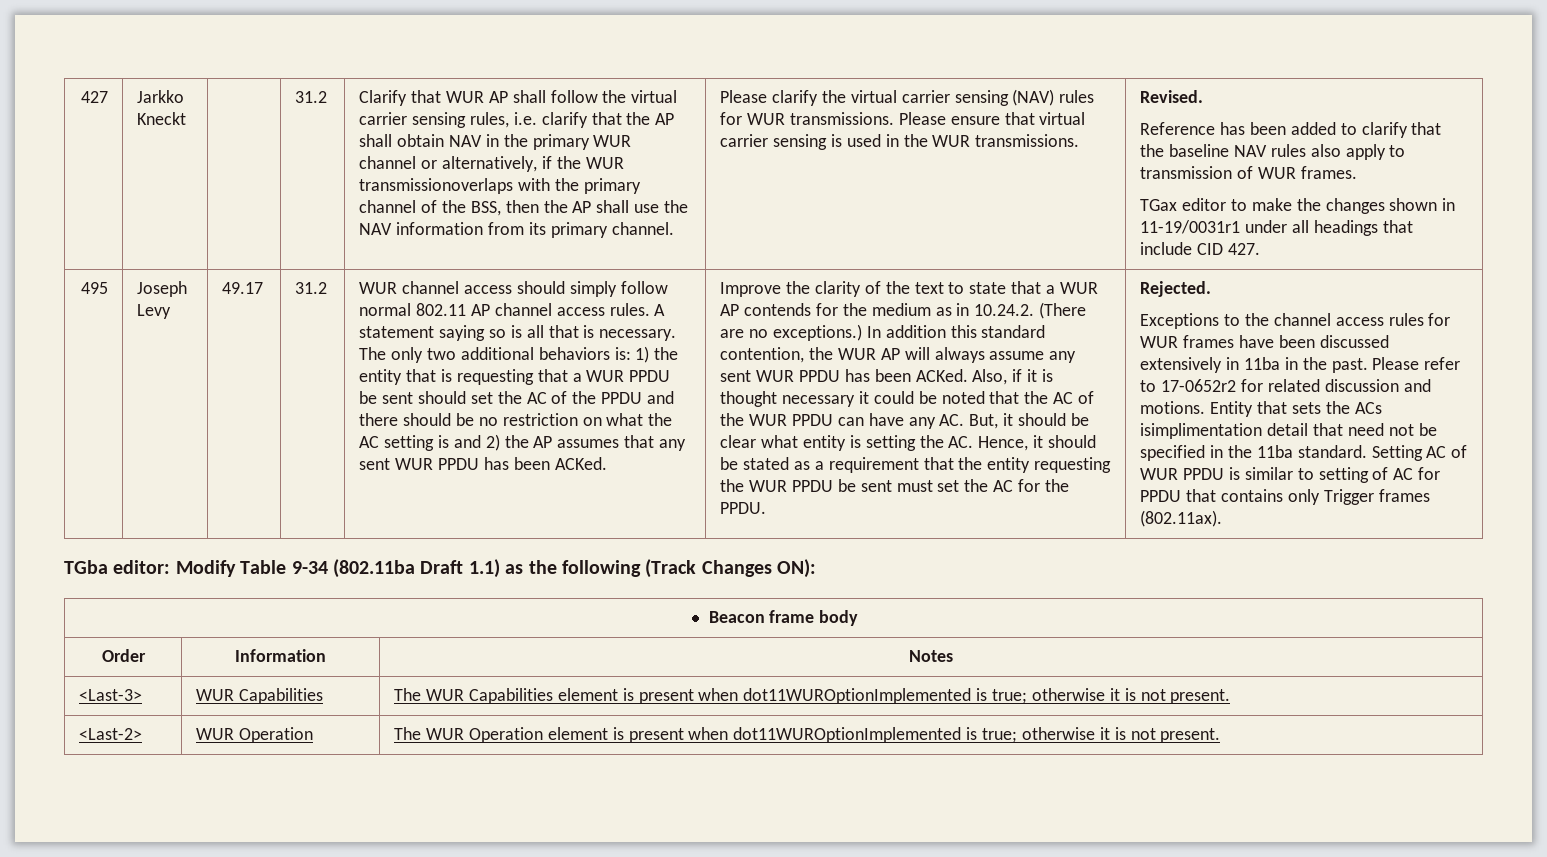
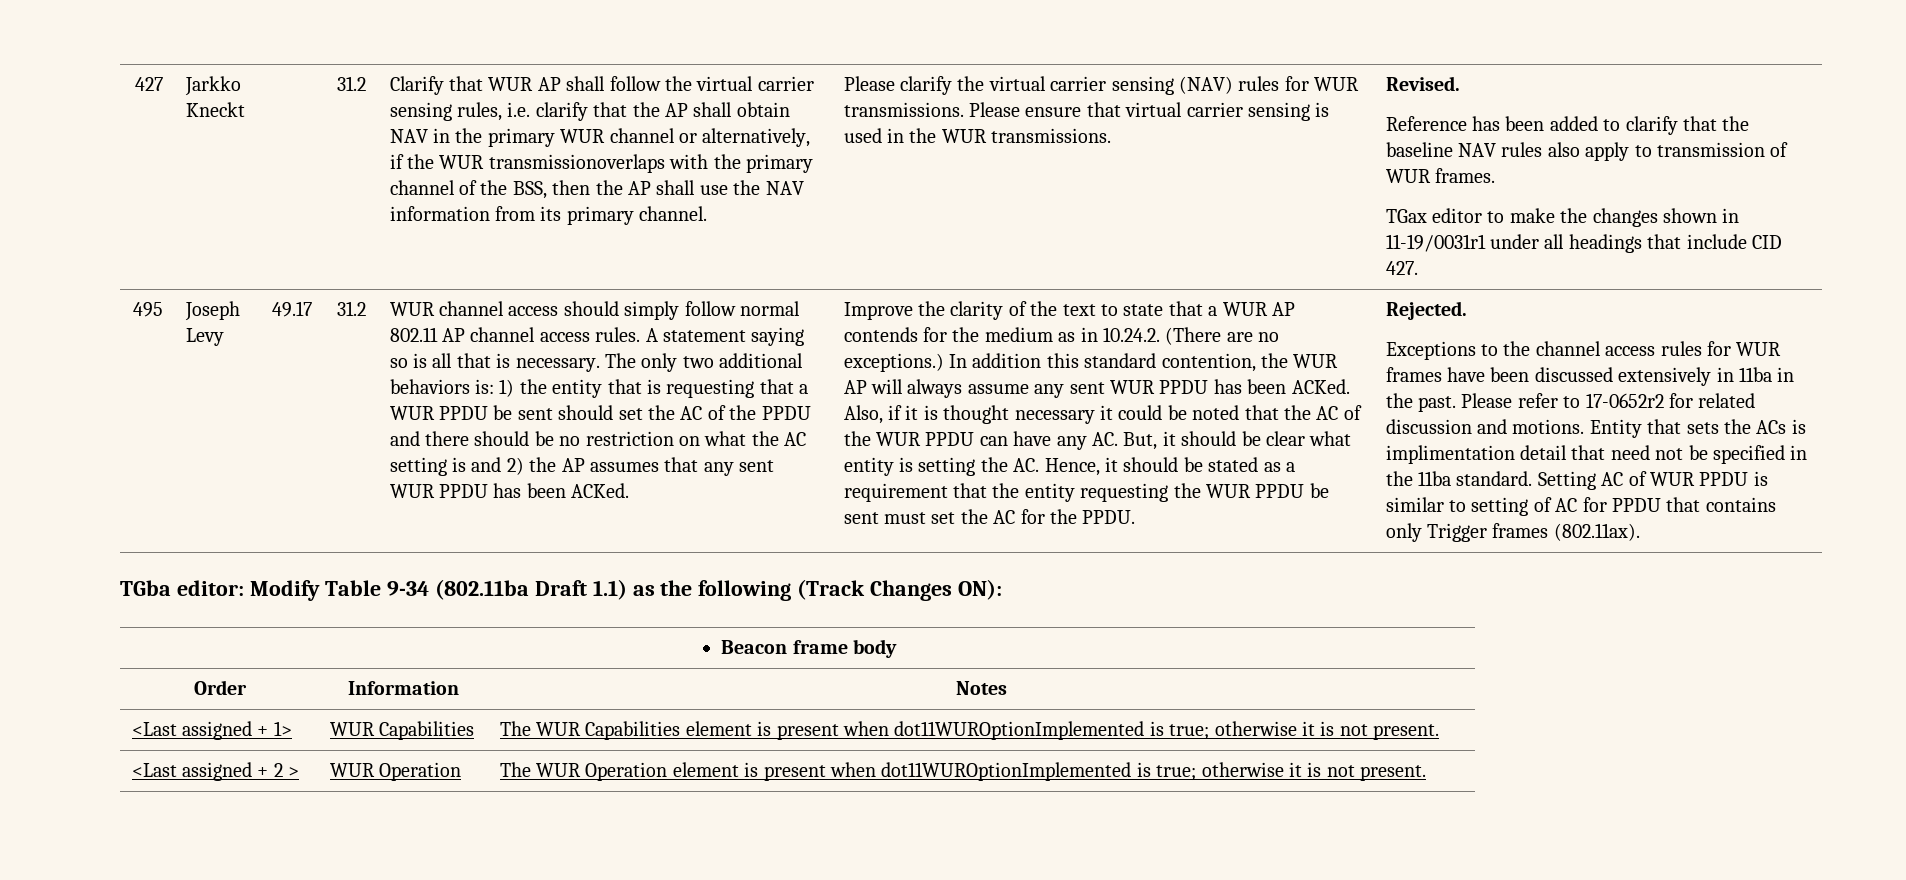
[1140,423,1263,439] isimplimentation -> [1791,419,1806,434] [1385,445,1515,464] is implimentation
[79,689,143,701] <Last-3> -> [131,721,292,740] <Last assigned + 1>
[79,728,143,740] <Last-2> -> [131,762,300,781] <Last assigned + 2 >

